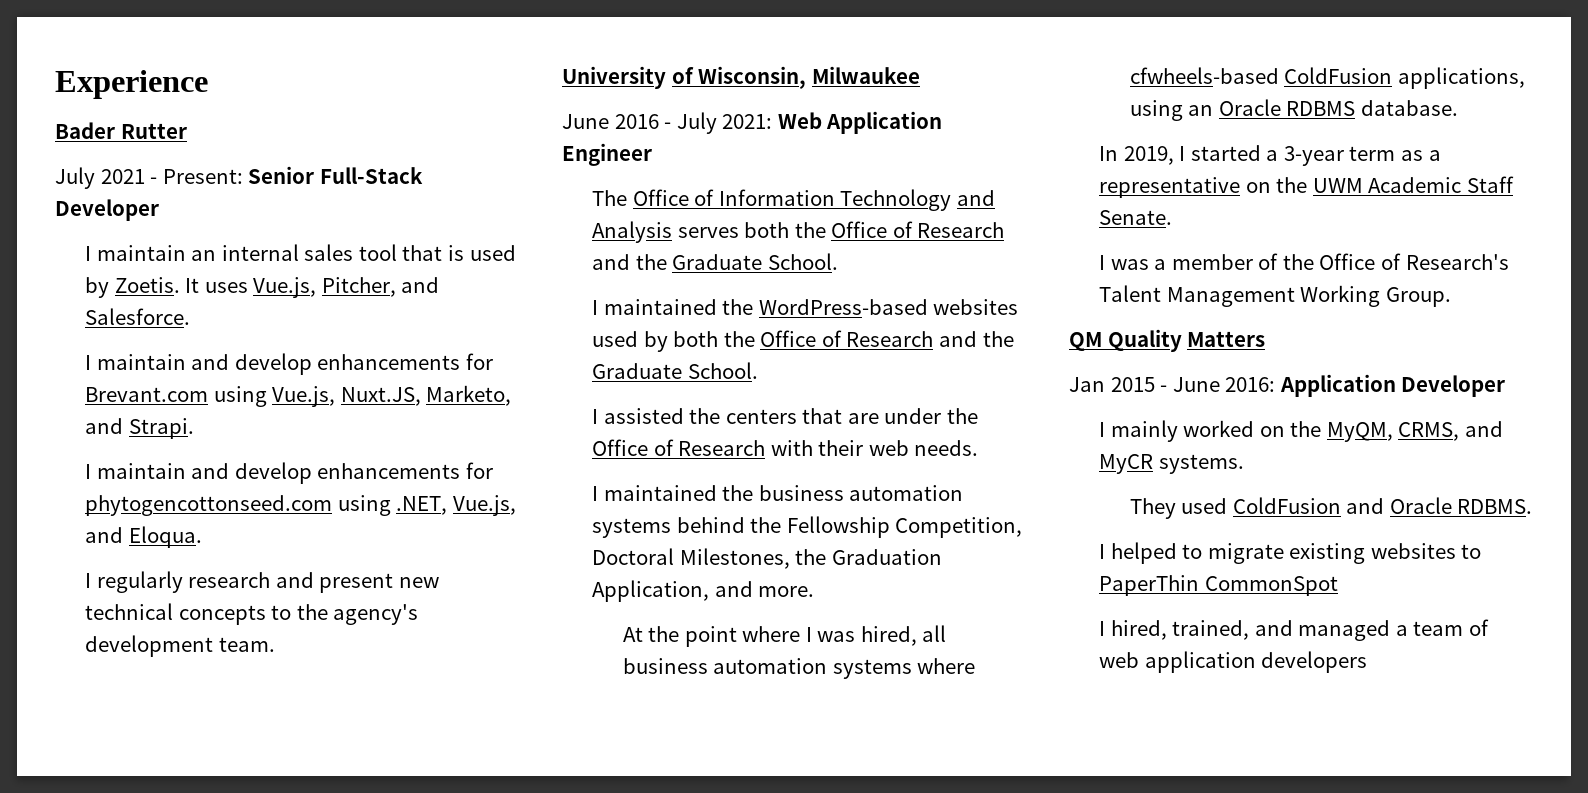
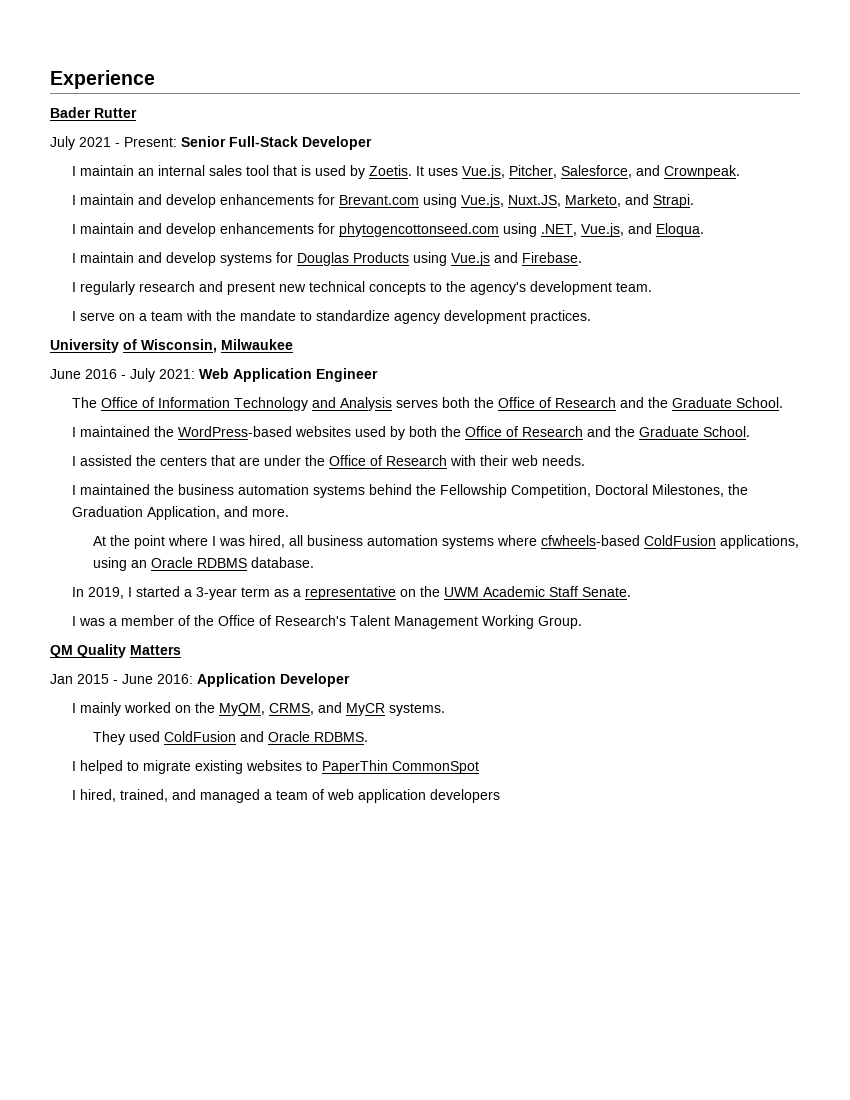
[401,277,440,293] [85,308,191,325] and Salesforce. -> [560,165,740,179] Salesforce, and Crownpeak.
(202, 537) none -> [71,252,582,266] // I maintain and develop systems for Douglas Products using Vue.js and Firebase.
(275, 644) none -> [71,310,591,324] // I serve on a team with the mandate to standardize agency development practices.

